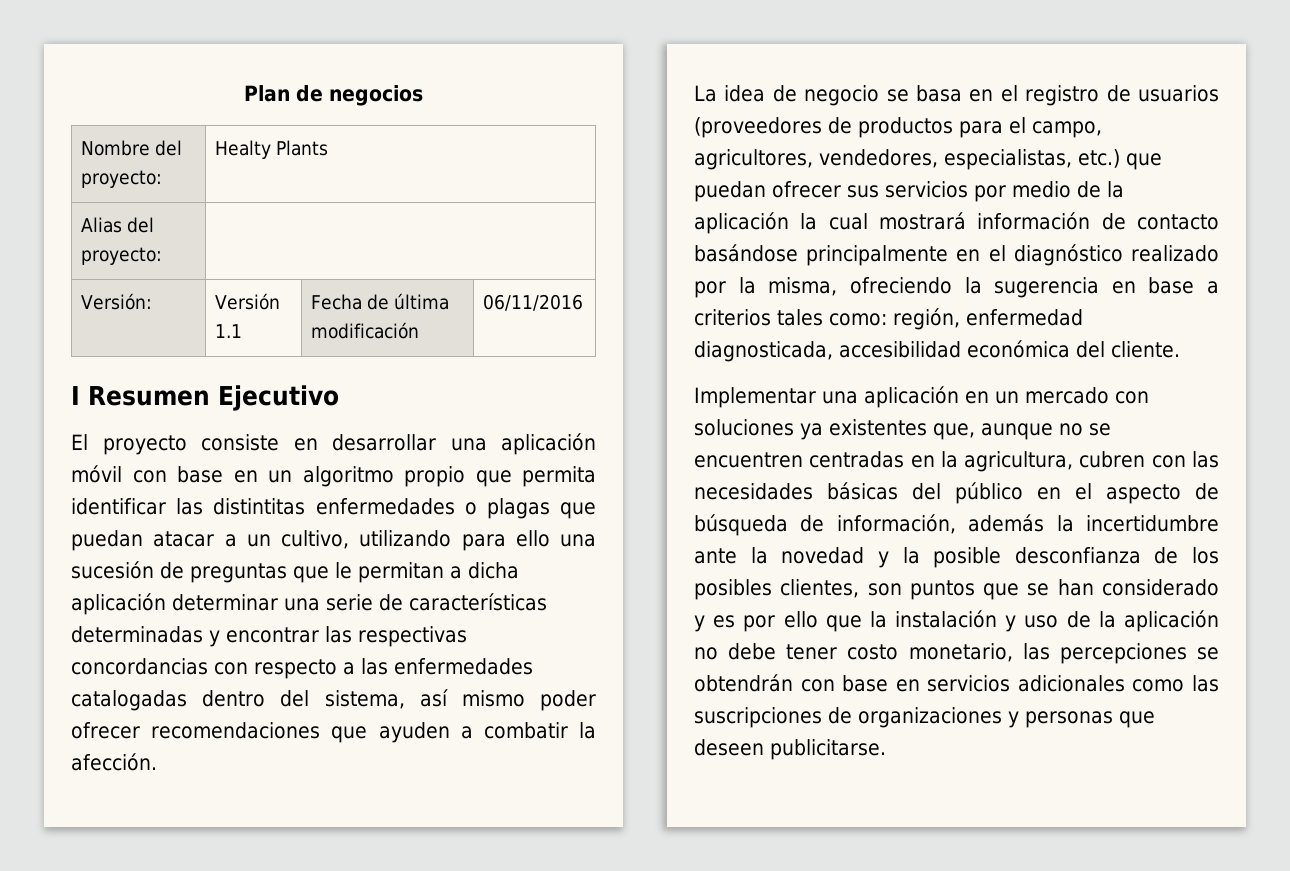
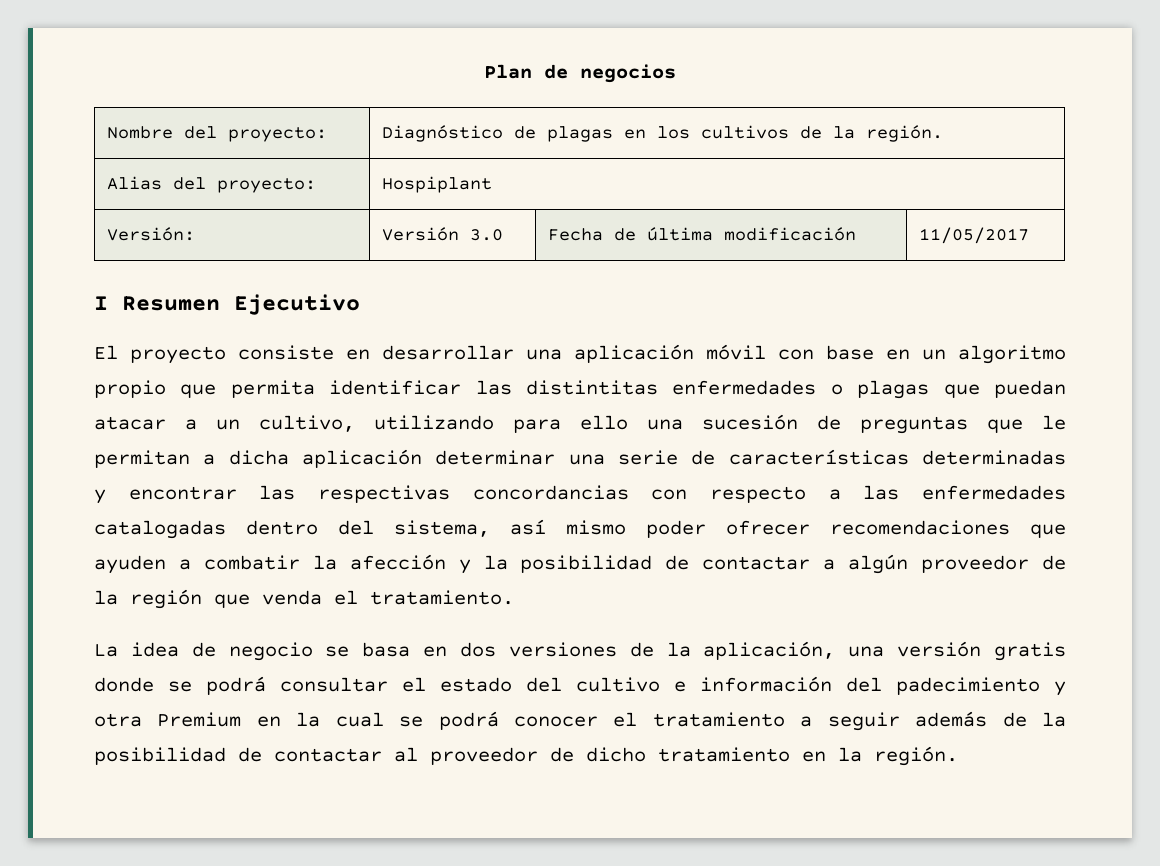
[215,140,329,159] Healty Plants -> [382,125,944,142] Diagnóstico de plagas en los cultivos de la región.
(163, 256) none -> [382,176,493,193] Hospiplant
[215,324,243,338] 1.1 -> [470,229,504,241] 3.0
[483,294,584,311] 06/11/2016 -> [919,227,1030,244] 11/05/2017
[71,753,157,771] afección. -> [349,554,1066,574] [94,589,514,609] afección y la posibilidad de contactar a algún proveedor de la región que venda el tratamiento.
[1000,85,1219,106] [694,117,1102,138] [694,149,1162,170] [694,181,1124,202] [694,212,1219,234] [694,244,1219,266] [694,277,1219,298] [694,308,1083,330] [694,340,1180,362] [694,386,1149,408] [694,419,1111,440] [694,451,1219,472] [694,482,1219,504] [694,514,1219,536] [694,547,1219,568] [694,579,1219,600] [694,610,1219,632] [694,643,1219,664] [694,674,1219,692] [694,707,1155,728] [694,739,886,760] el registro de usuarios (proveedores de productos para el campo, agricultores, vendedores, especialistas, etc.) que puedan ofrecer sus servicios por medio de la aplicación la cual mostrará información de contacto basándose principalmente en el diagnóstico realizado por la misma, ofreciendo la sugerencia en base a criterios tales como: región, enfermedad diagnosticada, accesibilidad económica del cliente. // Implementar una aplicación en un mercado con soluciones ya existentes que, aunque no se encuentren centradas en la agricultura, cubren con las necesidades básicas del público en el aspecto de búsqueda de información, además la incertidumbre ante la novedad y la posible desconfianza de los posibles clientes, son puntos que se han considerado y es por ello que la instalación y uso de la aplicación no debe tener costo monetario, las percepciones se obtendrán con base en servicios adicionales como las suscripciones de organizaciones y personas que deseen publicitarse. -> [459,641,1066,661] [94,676,1066,696] [94,711,1066,731] [94,746,958,766] dos versiones de la aplicación, una versión gratis donde se podrá consultar el estado del cultivo e información del padecimiento y otra Premium en la cual se podrá conocer el tratamiento a seguir además de la posibilidad de contactar al proveedor de dicho tratamiento en la región.

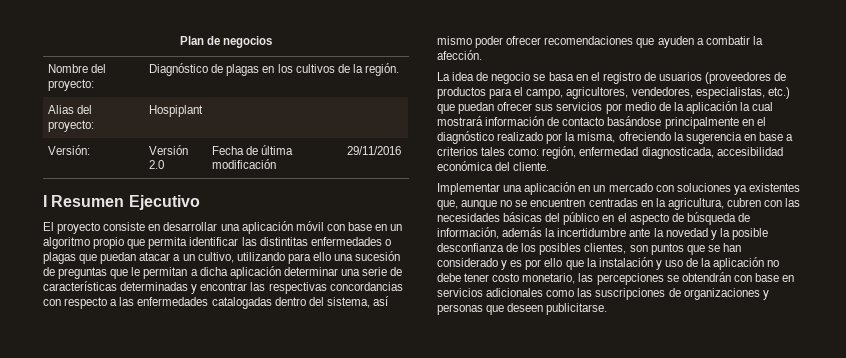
[470,229,504,241] 3.0 -> [149,160,165,169] 2.0
[919,227,1030,244] 11/05/2017 -> [347,146,402,155] 29/11/2016
[349,554,1066,574] [94,589,514,609] afección y la posibilidad de contactar a algún proveedor de la región que venda el tratamiento. -> [437,50,482,60] afección.
[459,641,1066,661] [94,676,1066,696] [94,711,1066,731] [94,746,958,766] dos versiones de la aplicación, una versión gratis donde se podrá consultar el estado del cultivo e información del padecimiento y otra Premium en la cual se podrá conocer el tratamiento a seguir además de la posibilidad de contactar al proveedor de dicho tratamiento en la región. -> [590,72,787,84] [437,87,790,99] [437,101,774,114] [437,116,766,129] [437,131,794,144] [437,146,783,159] [437,161,550,171] [437,182,800,195] [437,198,801,210] [437,212,750,225] [437,227,768,240] [437,243,741,255] [437,257,780,270] [437,272,795,285] [437,288,769,300] [437,303,608,315] el registro de usuarios (proveedores de productos para el campo, agricultores, vendedores, especialistas, etc.) que puedan ofrecer sus servicios por medio de la aplicación la cual mostrará información de contacto basándose principalmente en el diagnóstico realizado por la misma, ofreciendo la sugerencia en base a criterios tales como: región, enfermedad diagnosticada, accesibilidad económica del cliente. // Implementar una aplicación en un mercado con soluciones ya existentes que, aunque no se encuentren centradas en la agricultura, cubren con las necesidades básicas del público en el aspecto de búsqueda de información, además la incertidumbre ante la novedad y la posible desconfianza de los posibles clientes, son puntos que se han considerado y es por ello que la instalación y uso de la aplicación no debe tener costo monetario, las percepciones se obtendrán con base en servicios adicionales como las suscripciones de organizaciones y personas que deseen publicitarse.

